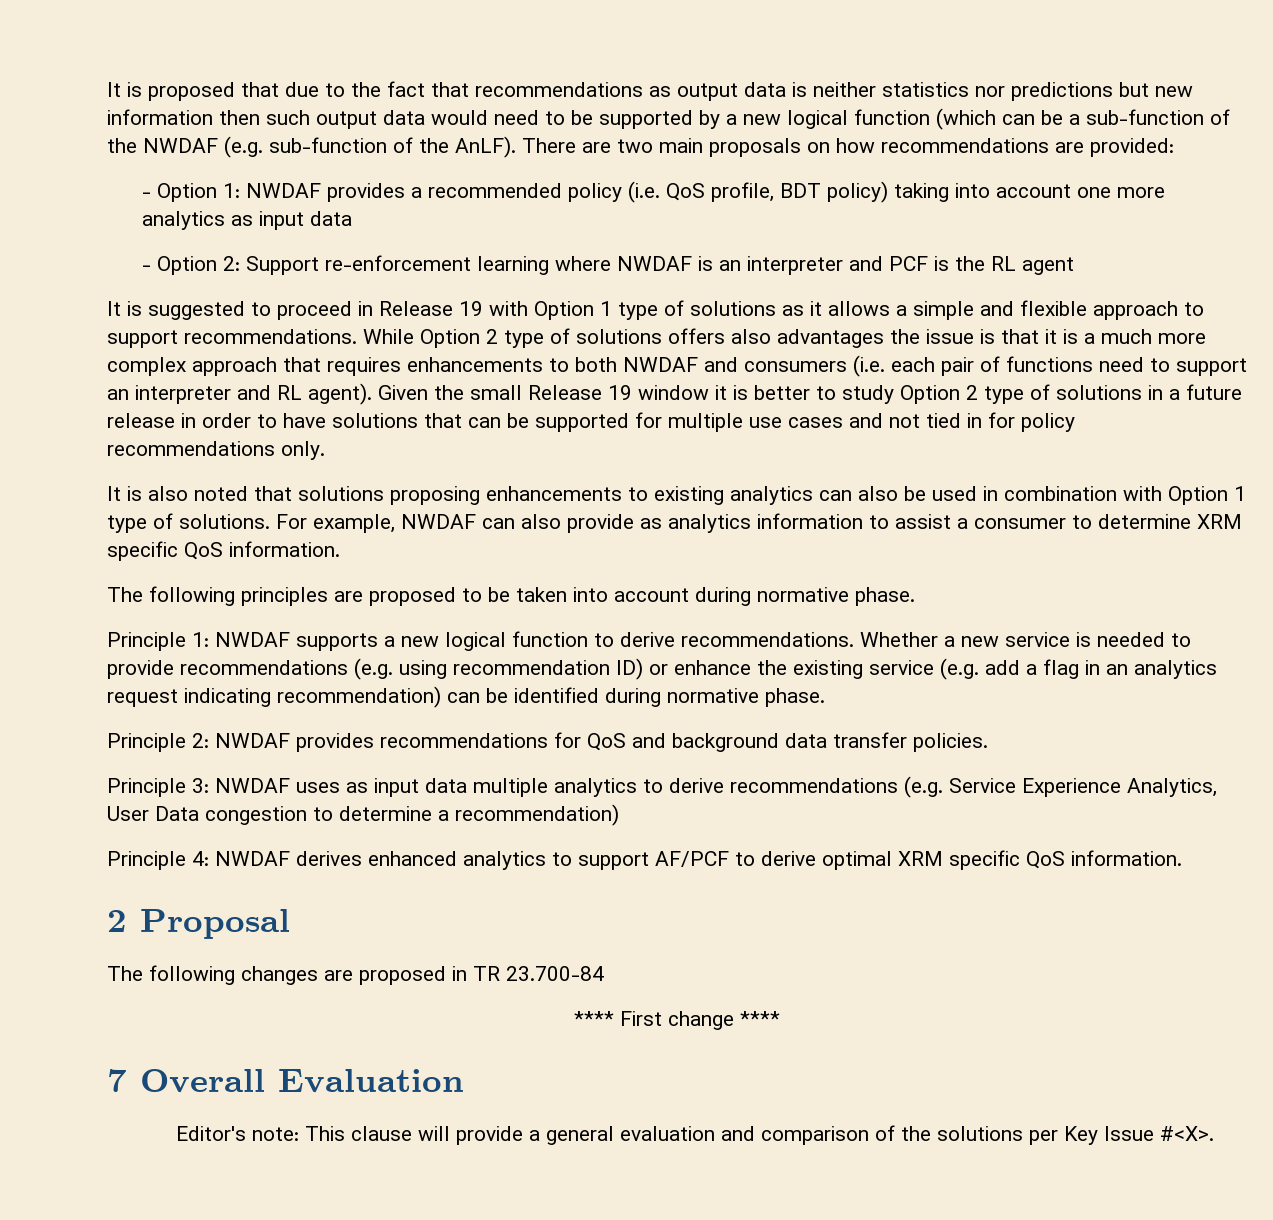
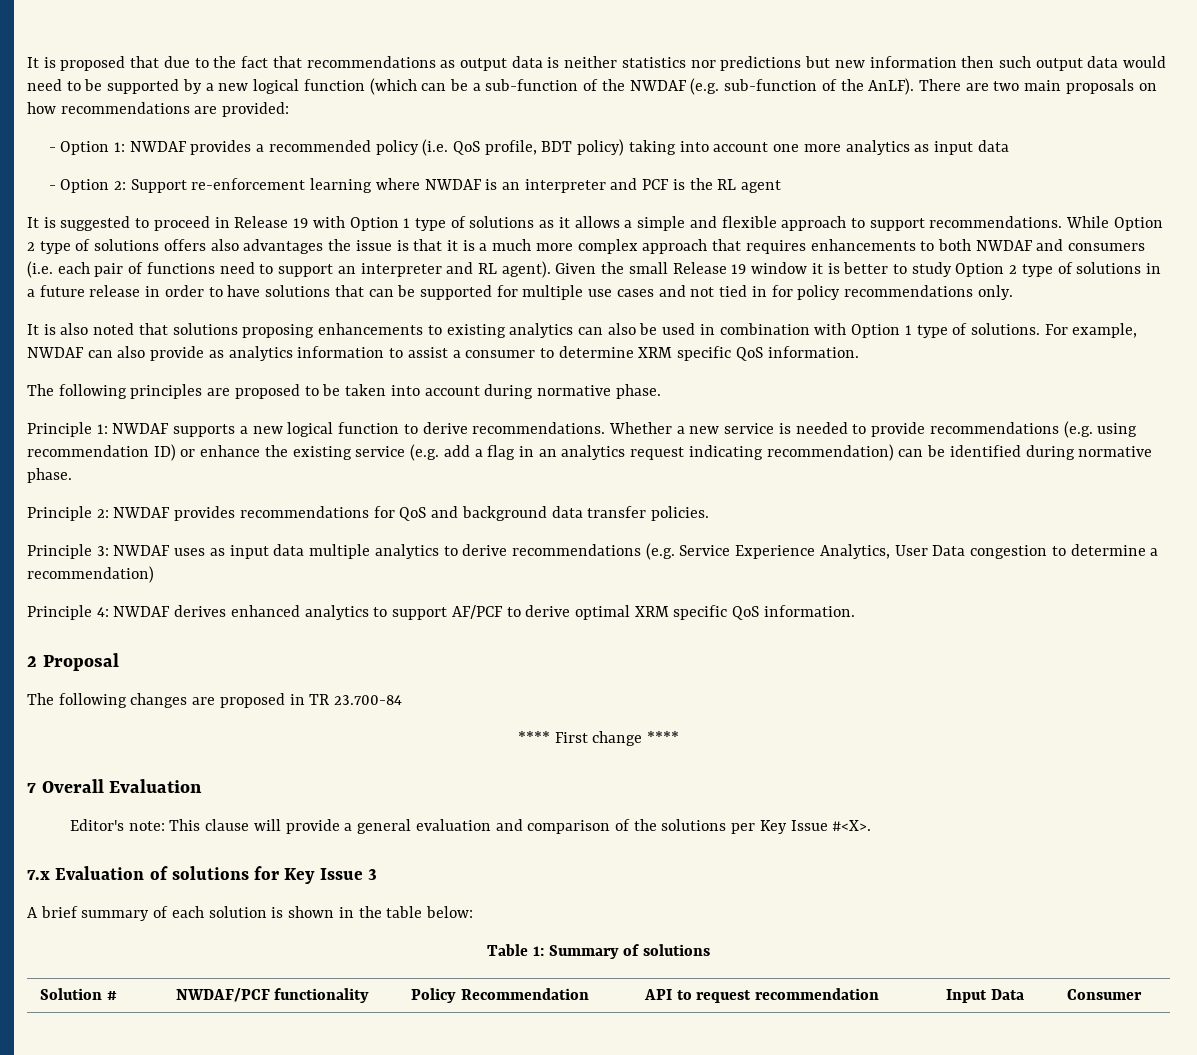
(1215, 1133) none -> [27,866,377,884] [27,906,473,921] [487,944,710,959] [40,988,117,1000] [175,988,370,1003] [411,988,589,1003] [644,988,880,1003] [946,989,1024,1003] [1067,989,1143,1000] // 7.x Evaluation of solutions for Key Issue 3 // A brief summary of each solution is shown in the table below: // Table 1: Summary of solutions // Solution # | NWDAF/PCF functionality | Policy Recommendation | API to request recommendation | Input Data | Consumer

